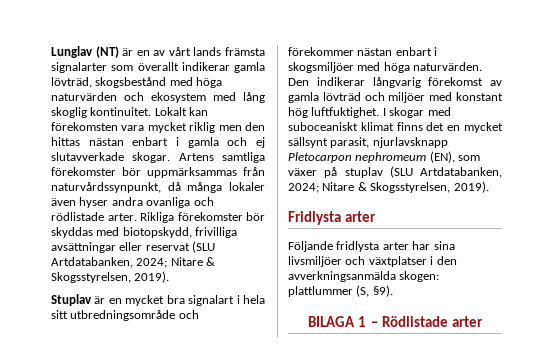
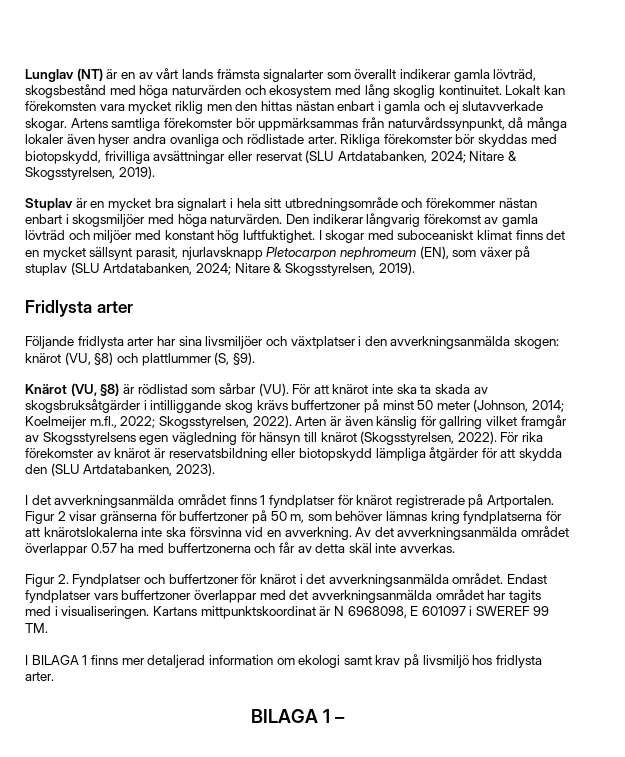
(440, 276) none -> [25,352,138,365] knärot (VU, §8) och
(393, 291) none -> [25,383,488,396] [25,399,565,413] [25,415,567,429] [25,431,544,445] [25,447,563,461] [25,463,215,476] [25,494,555,508] [25,510,563,524] [25,526,570,540] [25,542,456,556] [25,573,548,587] [25,589,541,603] [25,606,549,619] [25,623,48,633] [25,654,543,668] [25,672,54,681] // Knärot (VU, §8) är rödlistad som sårbar (VU). För att knärot inte ska ta skada av skogsbruksåtgärder i intilliggande skog krävs buffertzoner på minst 50 meter (Johnson, 2014; Koelmeijer m.fl., 2022; Skogsstyrelsen, 2022). Arten är även känslig för gallring vilket framgår av Skogsstyrelsens egen vägledning för hänsyn till knärot (Skogsstyrelsen, 2022). För rika förekomster av knärot är reservatsbildning eller biotopskydd lämpliga åtgärder för att skydda den (SLU Artdatabanken, 2023). // I det avverkningsanmälda området finns 1 fyndplatser för knärot registrerade på Artportalen. Figur 2 visar gränserna för buffertzoner på 50 m, som behöver lämnas kring fyndplatserna för att knärotslokalerna inte ska försvinna vid en avverkning. Av det avverkningsanmälda området överlappar 0.57 ha med buffertzonerna och får av detta skäl inte avverkas. // Figur 2. Fyndplatser och buffertzoner för knärot i det avverkningsanmälda området. Endast fyndplatser vars buffertzoner överlappar med det avverkningsanmälda området har tagits med i visualiseringen. Kartans mittpunktskoordinat är N 6968098, E 601097 i SWEREF 99 TM. // I BILAGA 1 finns mer detaljerad information om ekologi samt krav på livsmiljö hos fridlysta arter.
[381,316,483,327] Rödlistade arter -> (345, 720) none

